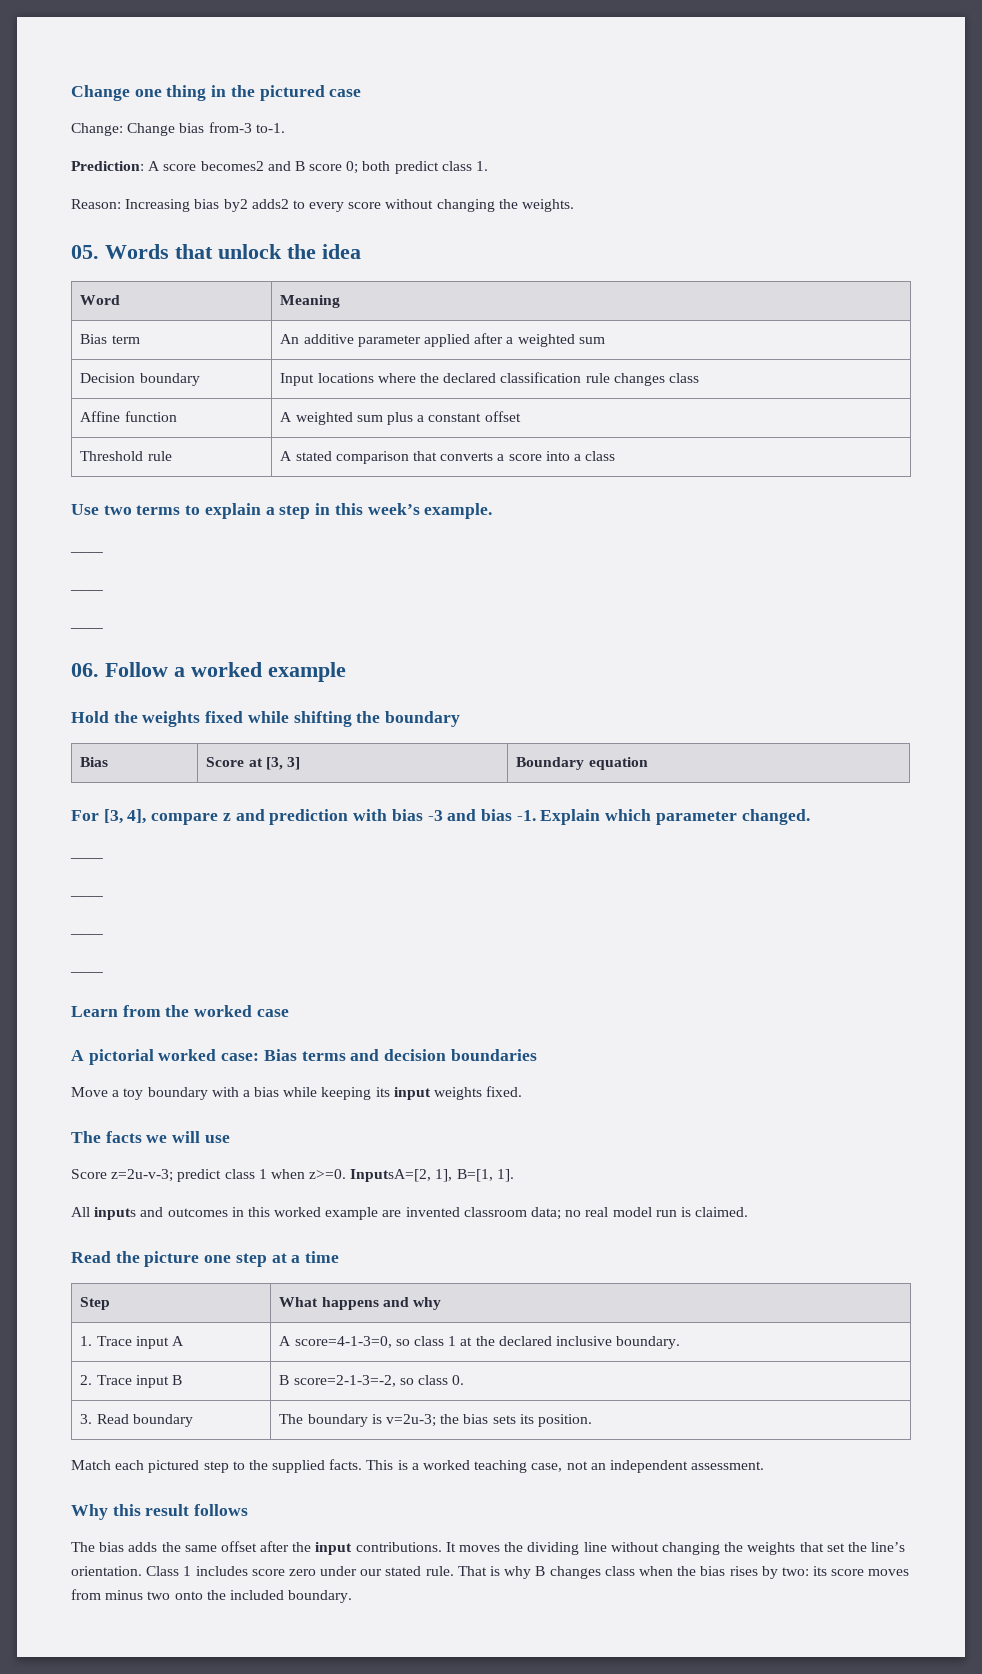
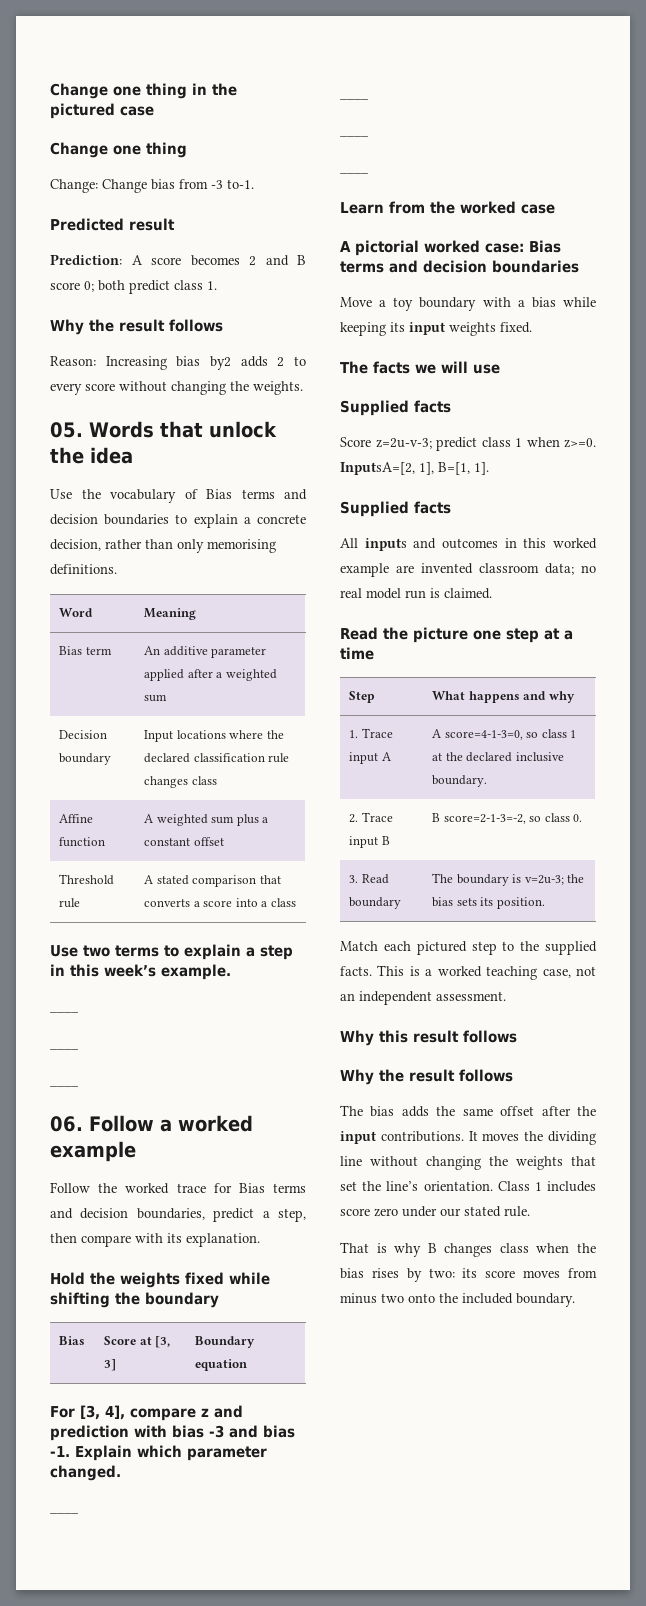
(362, 93) none -> [50,142,187,158] // Change one thing
[208,122,252,133] from-3 -> [179,179,223,189] from -3
(285, 128) none -> [50,218,175,231] // Predicted result
[200,161,264,171] becomes2 -> [190,255,256,266] becomes 2
(489, 166) none -> [50,319,223,335] // Why the result follows
[251,199,289,209] adds2 -> [240,356,285,367] adds 2
(361, 251) none -> [50,489,307,503] [50,514,306,528] [50,539,276,553] [50,564,117,575] // Use the vocabulary of Bias terms and decision boundaries to explain a concrete decision, rather than only memorising definitions.
(346, 672) none -> [50,1182,306,1194] [50,1208,306,1222] [50,1233,260,1247] // Follow the worked trace for Bias terms and decision boundaries, predict a step, then compare with its explanation.
(230, 1139) none -> [340,400,451,416] // Supplied facts
(514, 1175) none -> [340,501,451,517] // Supplied facts
(249, 1510) none -> [340,1069,513,1085] // Why the result follows
(454, 1571) none -> (530, 1211) //

